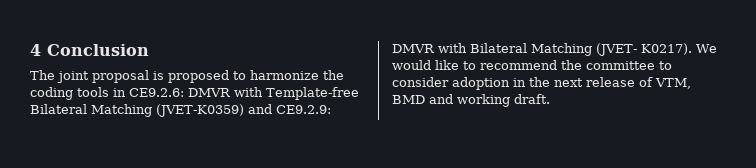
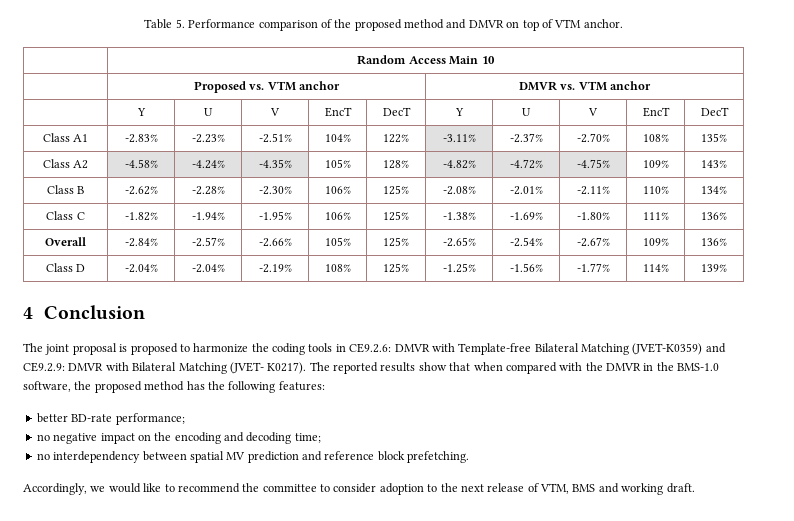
(30, 50) none -> [144,19,623,31] [357,55,495,65] [193,81,341,93] [518,81,652,91] [136,108,146,116] [204,108,213,116] [270,108,280,116] [324,107,352,117] [382,107,411,116] [454,108,464,116] [522,108,531,116] [588,108,598,116] [642,107,670,117] [700,107,729,116] [42,133,89,142] [124,134,158,143] [191,134,225,143] [258,133,292,143] [324,134,351,142] [383,134,409,143] [442,134,476,142] [509,133,543,143] [576,133,610,143] [642,134,669,142] [701,133,727,142] [42,159,89,169] [124,159,158,168] [191,160,225,169] [258,159,292,168] [324,159,351,168] [383,160,409,169] [442,160,476,169] [509,159,543,169] [576,159,610,168] [642,160,669,168] [701,160,727,168] [46,185,85,194] [124,186,158,195] [191,186,225,195] [258,186,292,195] [324,186,351,194] [383,185,409,195] [442,186,476,195] [509,186,543,195] [576,186,610,195] [642,186,669,194] [701,186,727,194] [46,211,85,220] [124,212,158,221] [191,212,225,220] [258,211,292,220] [324,212,351,220] [383,211,409,221] [442,212,476,220] [509,212,543,220] [576,212,610,220] [642,212,669,220] [701,212,727,220] [45,237,86,246] [124,238,158,247] [191,237,225,247] [258,238,292,247] [324,237,351,246] [383,237,409,247] [442,237,476,247] [509,237,543,247] [576,237,610,247] [642,238,669,246] [701,238,727,246] [45,263,86,272] [124,264,158,273] [191,264,225,273] [258,264,292,273] [324,264,351,272] [383,263,409,273] [442,263,476,273] [509,263,543,272] [576,263,610,272] [642,264,669,272] [701,264,727,272] Table 5. Performance comparison of the proposed method and DMVR on top of VTM anchor. // | Random Access Main 10 // | Proposed vs. VTM anchor | DMVR vs. VTM anchor // | Y | U | V | EncT | DecT | Y | U | V | EncT | DecT // Class A1 | -2.83% | -2.23% | -2.51% | 104% | 122% | -3.11% | -2.37% | -2.70% | 108% | 135% // Class A2 | -4.58% | -4.24% | -4.35% | 105% | 128% | -4.82% | -4.72% | -4.75% | 109% | 143% // Class B | -2.62% | -2.28% | -2.30% | 106% | 125% | -2.08% | -2.01% | -2.11% | 110% | 134% // Class C | -1.82% | -1.94% | -1.95% | 106% | 125% | -1.38% | -1.69% | -1.80% | 111% | 136% // Overall | -2.84% | -2.57% | -2.66% | 105% | 125% | -2.65% | -2.54% | -2.67% | 109% | 136% // Class D | -2.04% | -2.04% | -2.19% | 108% | 125% | -1.25% | -1.56% | -1.77% | 114% | 139% //
[695,44,717,53] We -> [309,362,720,374] [23,381,325,393] [36,413,185,425] [36,432,321,444] [36,451,470,463] [23,483,106,495] The reported results show that when compared with the DMVR in the BMS-1.0 software, the proposed method has the following features: // better BD-rate performance; // no negative impact on the encoding and decoding time; // no interdependency between spatial MV prediction and reference block prefetching. // Accordingly, we
[513,78,526,87] in -> [427,484,438,492] to
[392,95,425,104] BMD -> [572,484,596,492] BMS

